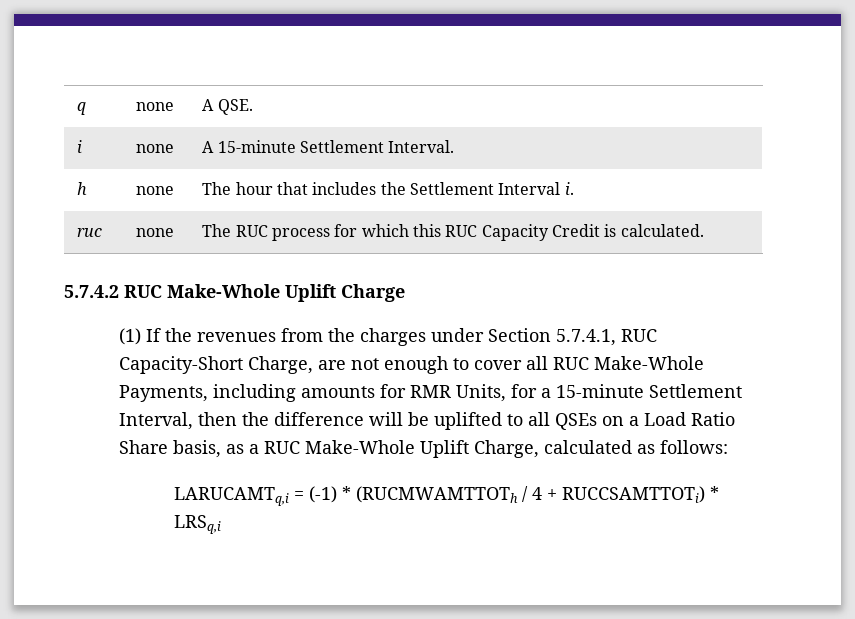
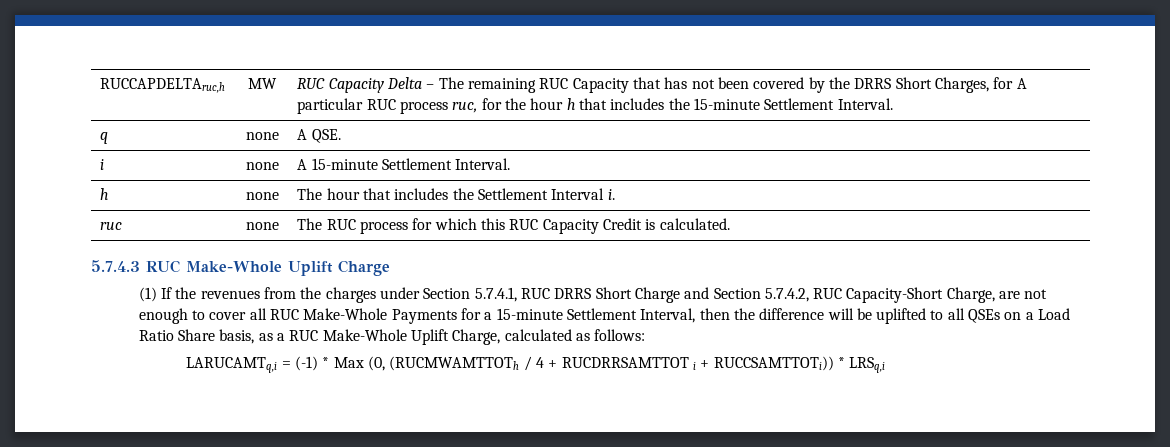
(77, 108) none -> [100,78,226,93] [248,78,277,89] [297,77,1027,93] [297,98,893,114] RUCCAPDELTAruc,h | MW | RUC Capacity Delta – The remaining RUC Capacity that has not been covered by the DRRS Short Charges, for A particular RUC process ruc, for the hour h that includes the 15-minute Settlement Interval. //
[64,285,119,298] 5.7.4.2 -> [91,260,140,272] 5.7.4.3
(658, 335) none -> [554,287,843,303] DRRS Short Charge and Section 5.7.4.2, RUC
[119,384,507,402] Payments, including amounts for RMR Units, -> [391,309,457,324] Payments
(352, 493) none -> [333,356,385,371] Max (0,
[562,486,706,503] RUCCSAMTTOTi) -> [561,356,834,371] RUCDRRSAMTTOT i + RUCCSAMTTOTi))

